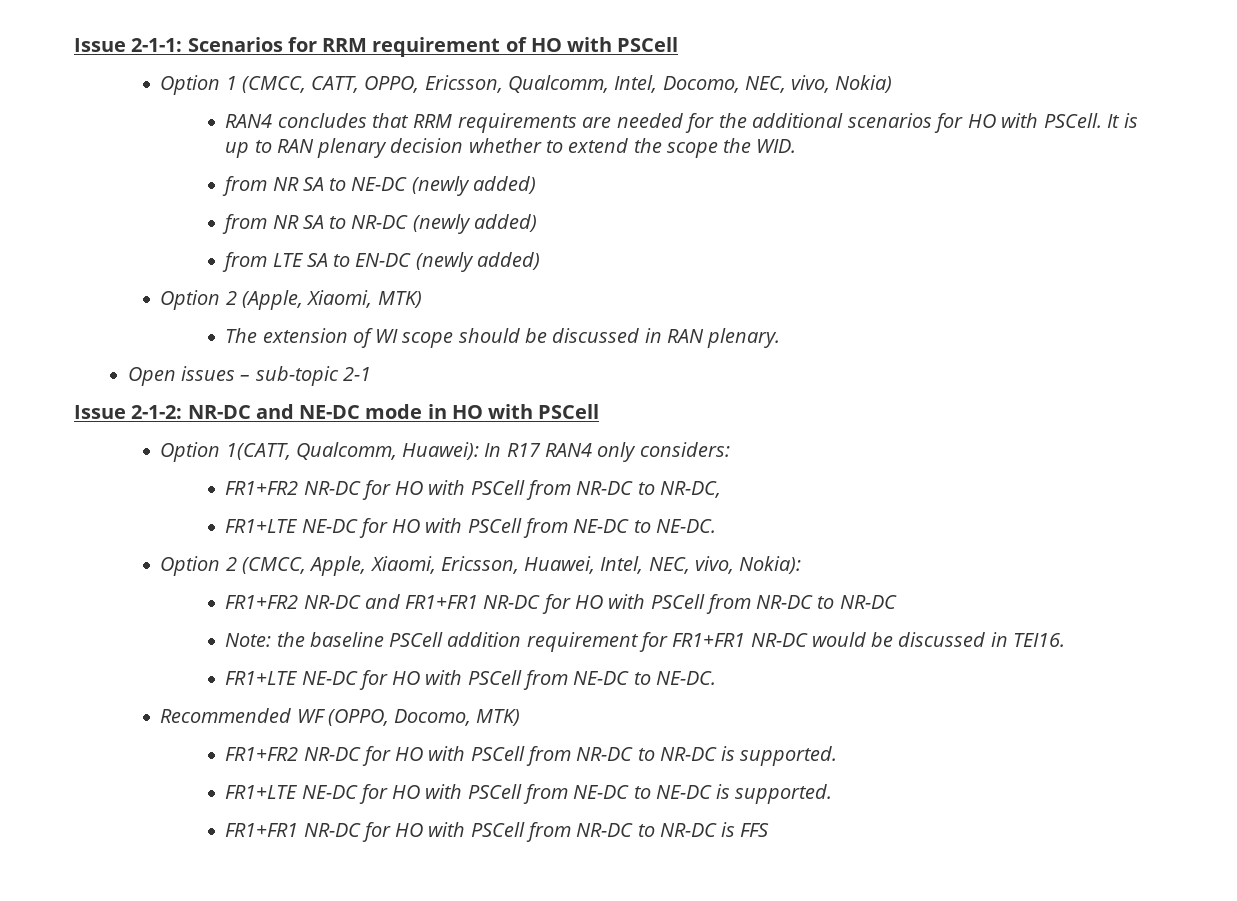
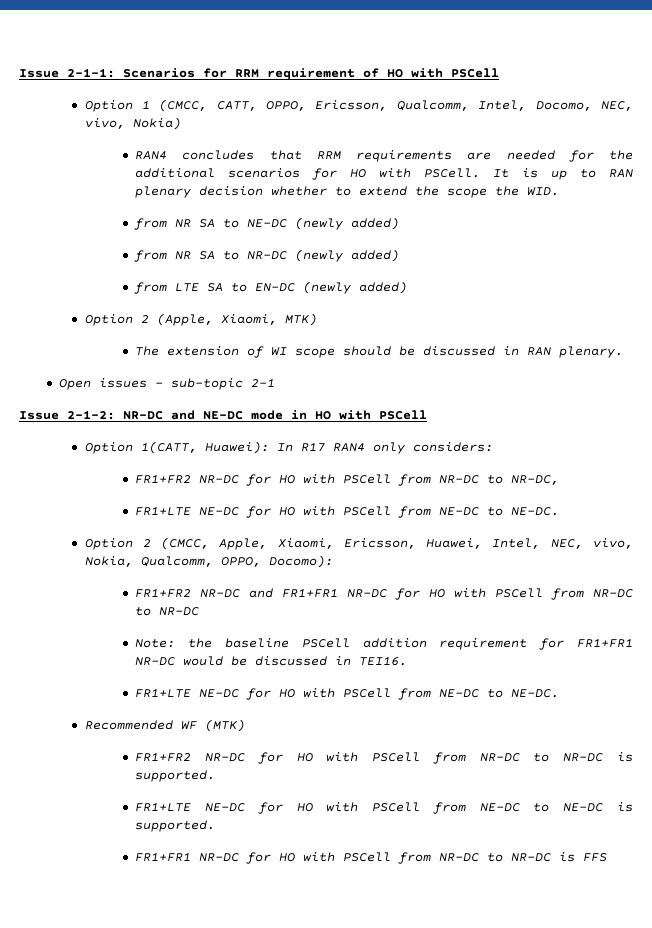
[295,442,397,460] Qualcomm, -> (197, 447) none
[739,556,802,574] Nokia): -> [84,555,333,568] Nokia, Qualcomm, OPPO, Docomo):
[327,709,521,726] (OPPO, Docomo, MTK) -> [204,719,245,732] (MTK)

